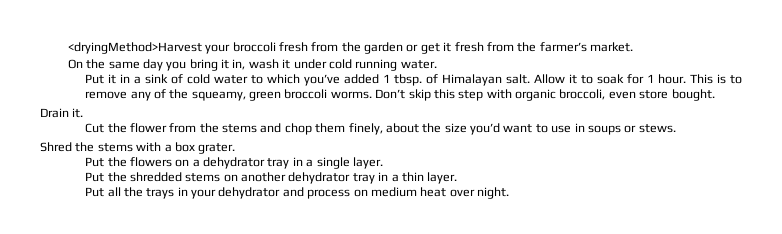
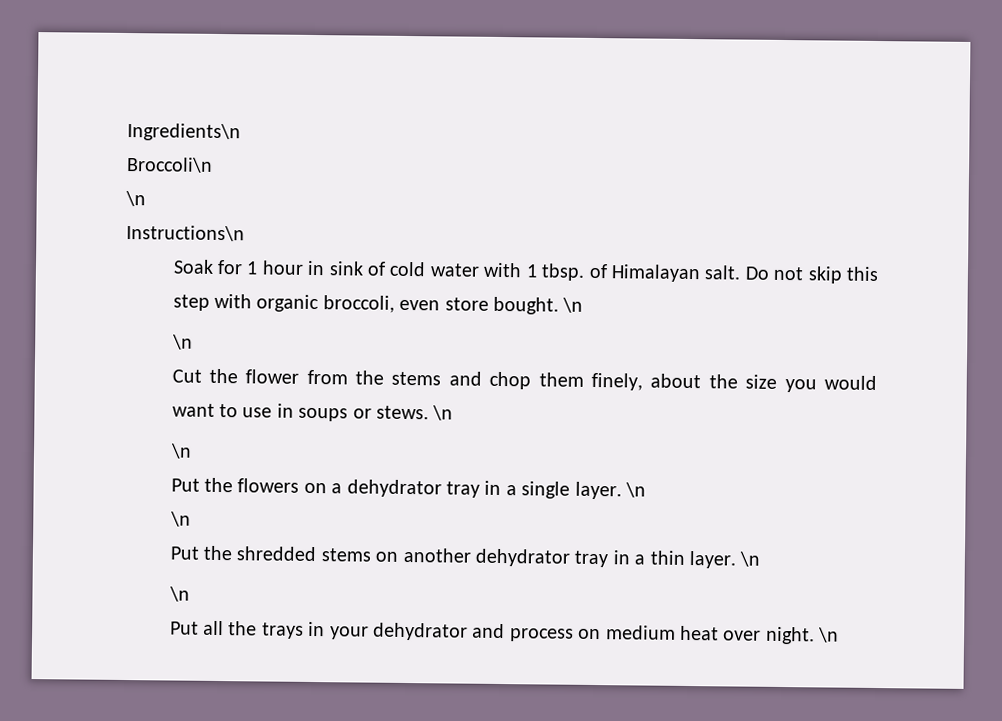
[67,42,634,54] [67,59,437,71] [85,74,380,86] <dryingMethod>Harvest your broccoli fresh from the garden or get it fresh from the farmer’s market. // On the same day you bring it in, wash it under cold running water. // Put it in a sink of cold water to which you’ve added -> [127,123,241,142] [126,157,213,173] [125,190,146,207] [126,225,245,242] [172,259,523,278] Ingredients\n // Broccoli\n // \n // Instructions\n // Soak for 1 hour in sink of cold water with
[534,74,743,84] [85,89,406,101] Allow it to soak for 1 hour. This is to remove any of the squeamy, green broccoli worms. Don’t -> [744,266,805,281] Do not
[40,108,84,118] // Drain it. -> [562,297,584,313] [171,334,193,350] \n // \n
[470,123,501,135] you’d -> [784,375,877,393] you would
[40,142,236,154] // Shred the stems with a box grater. -> [432,405,454,421] [169,443,192,459] \n // \n
(383, 163) none -> [624,482,646,498] [169,511,191,527] \n // \n
(458, 178) none -> [739,551,761,567] [168,586,190,602] \n // \n
(510, 193) none -> [818,627,840,643] \n

